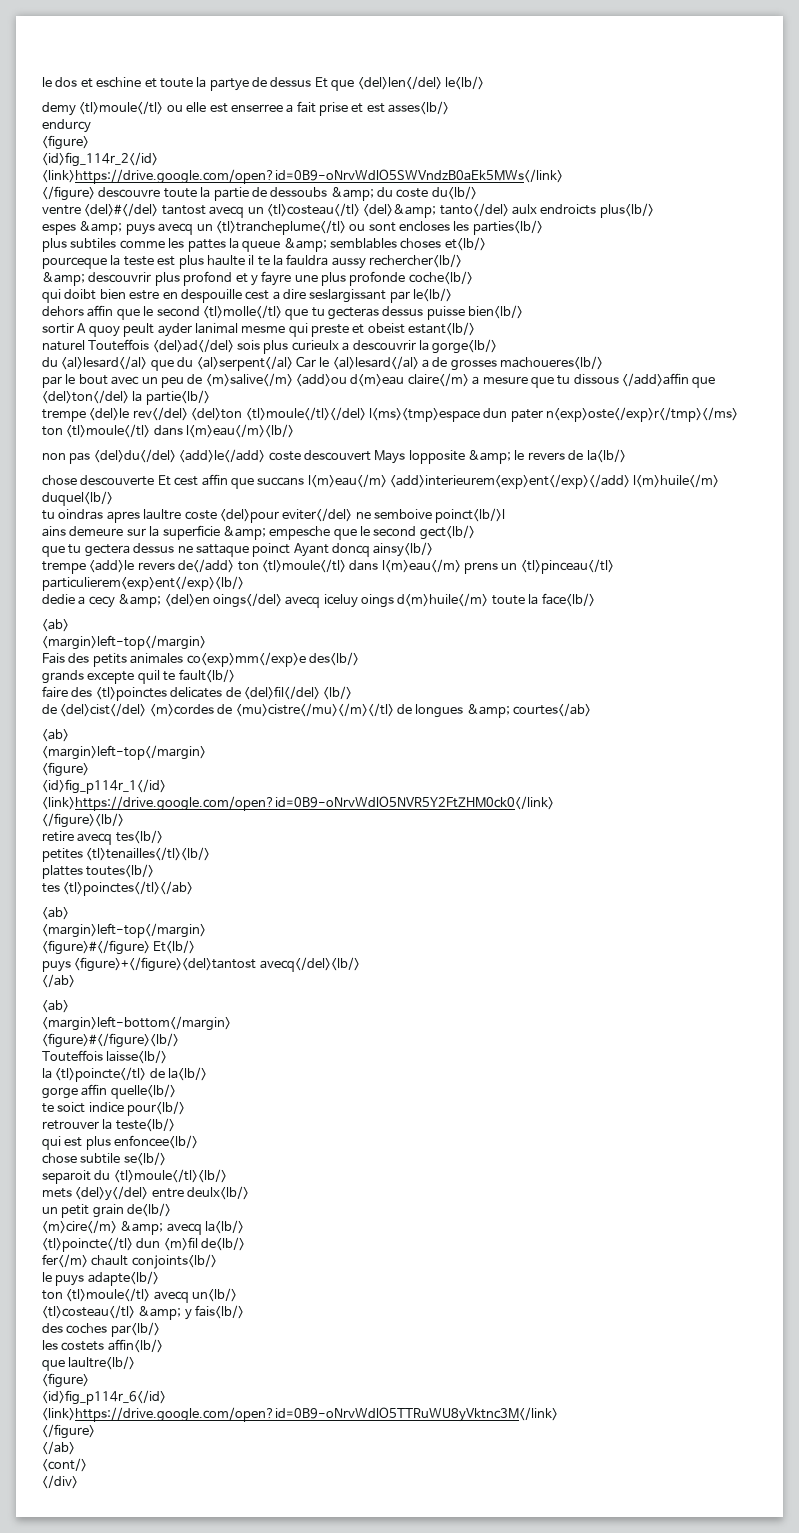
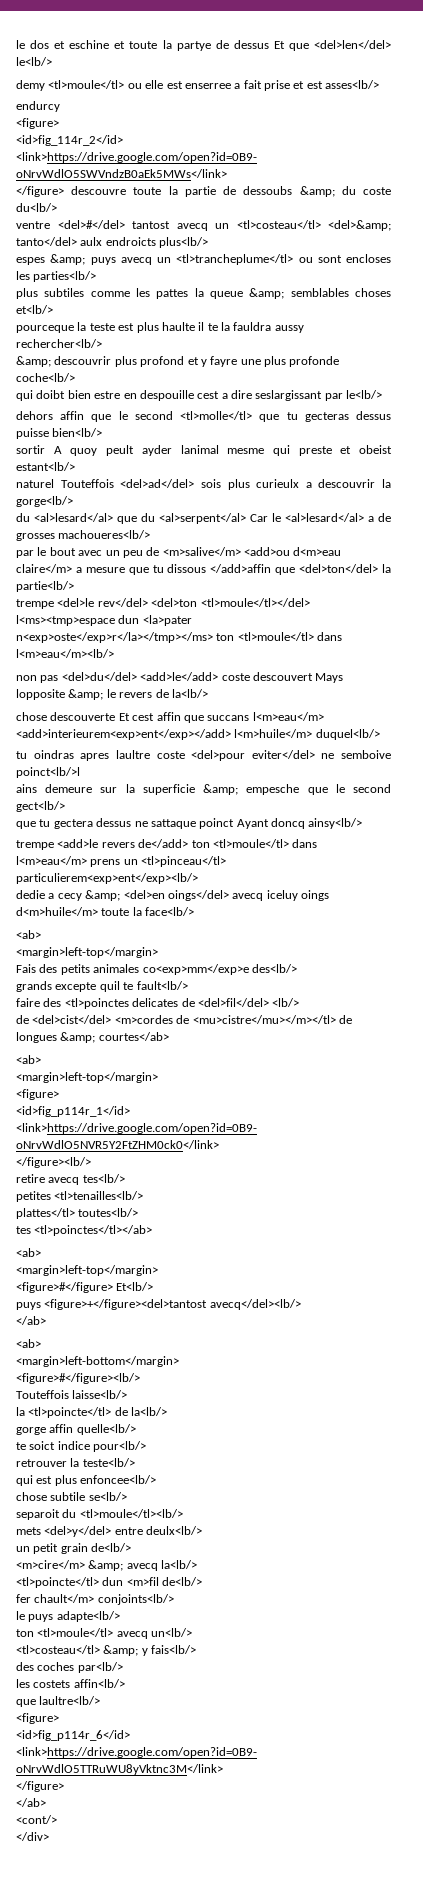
[510,407,738,422] pater n<exp>oste</exp>r</tmp></ms> -> [142,615,192,626] [16,632,213,643] <la>pater n<exp>oste</exp>r</la></tmp></ms>
[86,847,211,861] [42,865,83,879] <tl>tenailles</tl><lb/> // plattes -> [54,1191,144,1200] [16,1208,75,1219] <tl>tenailles<lb/> // plattes</tl>
[42,1254,129,1268] fer</m> chault -> [16,1594,95,1603] fer chault</m>

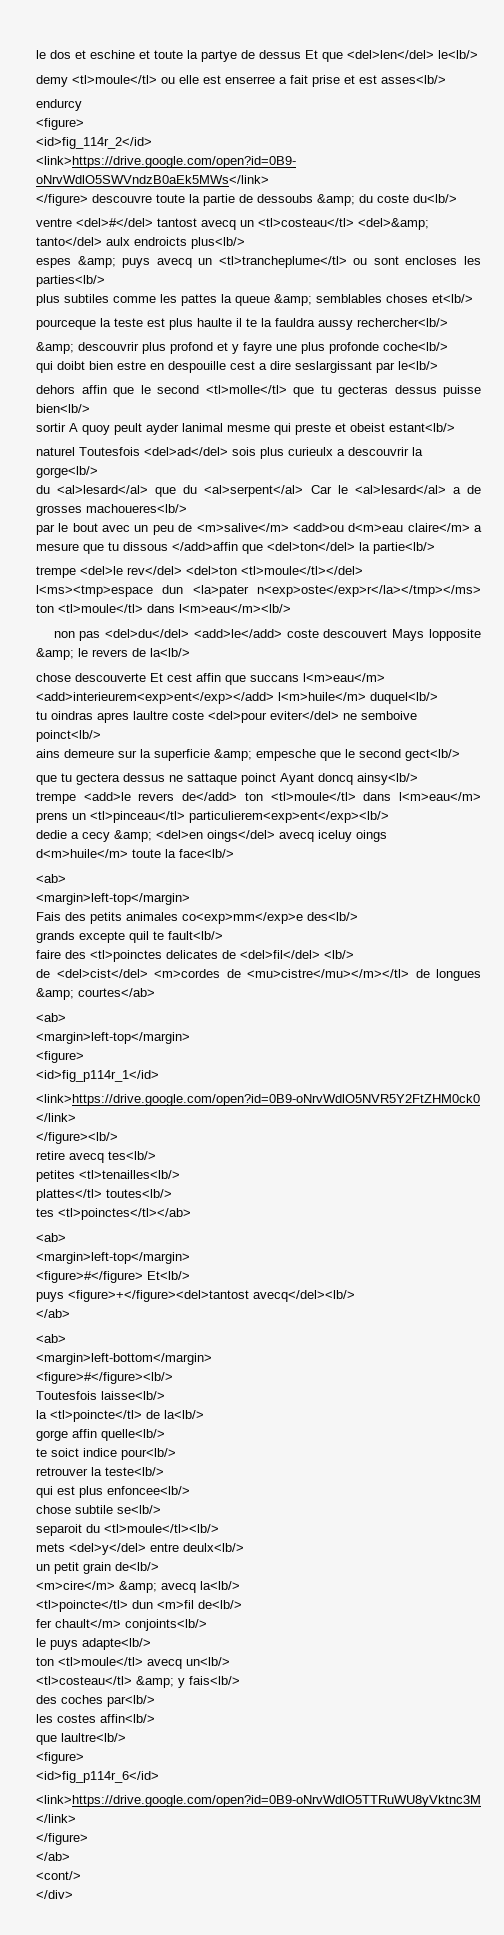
[60,479,114,488] Touteffois -> [79,447,140,456] Toutesfois
[16,767,80,778] poinct<lb/>l -> [36,730,101,742] poinct<lb/>
[16,1390,69,1399] Touteffois -> [36,1391,97,1400] Toutesfois
[33,1680,71,1688] costets -> [57,1714,96,1723] costes

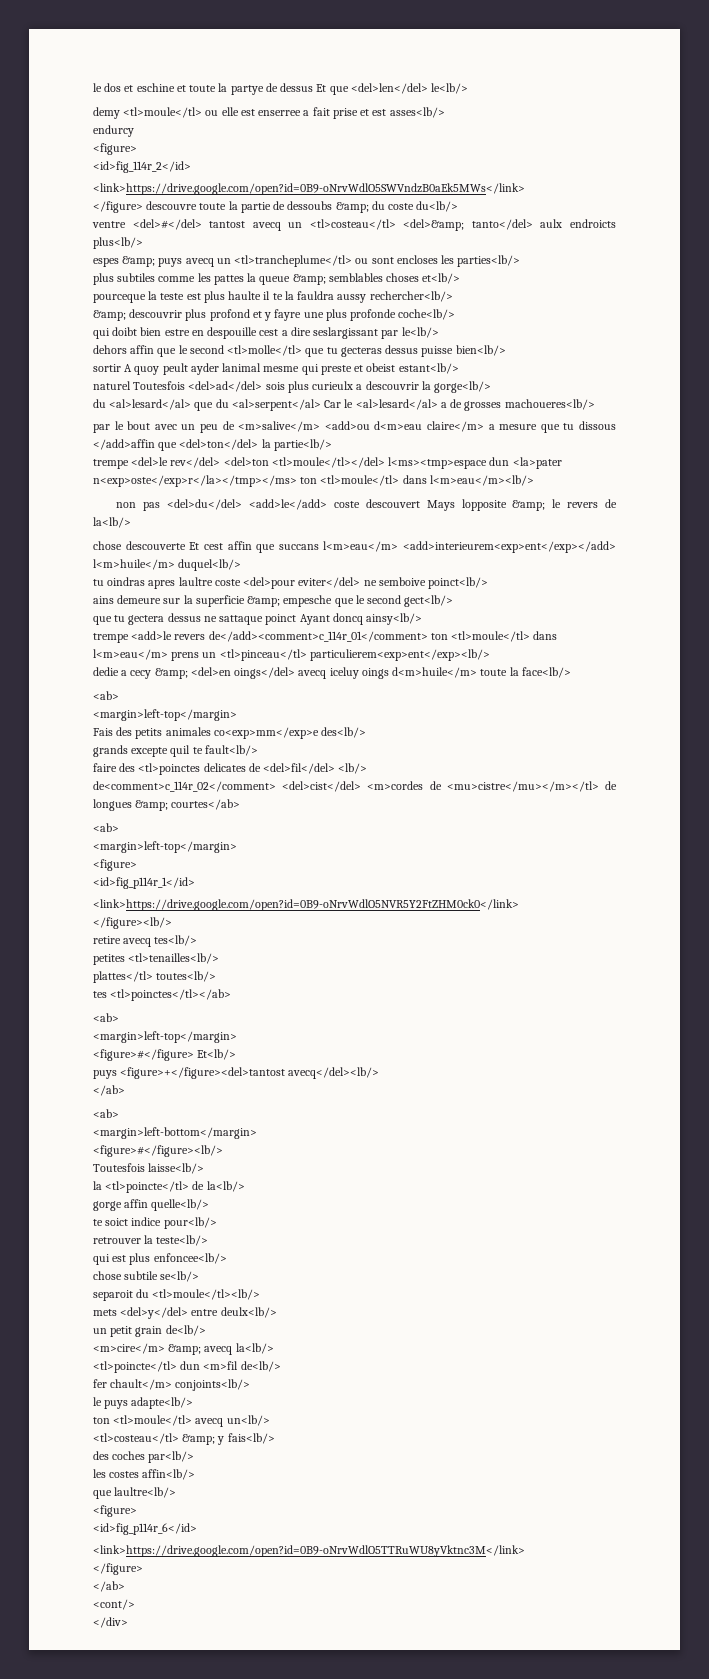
[182,792,238,801] de</add> -> [208,631,428,642] de</add><comment>c_114r_01</comment>
[36,969,50,978] de -> [93,781,276,792] de<comment>c_114r_02</comment>

